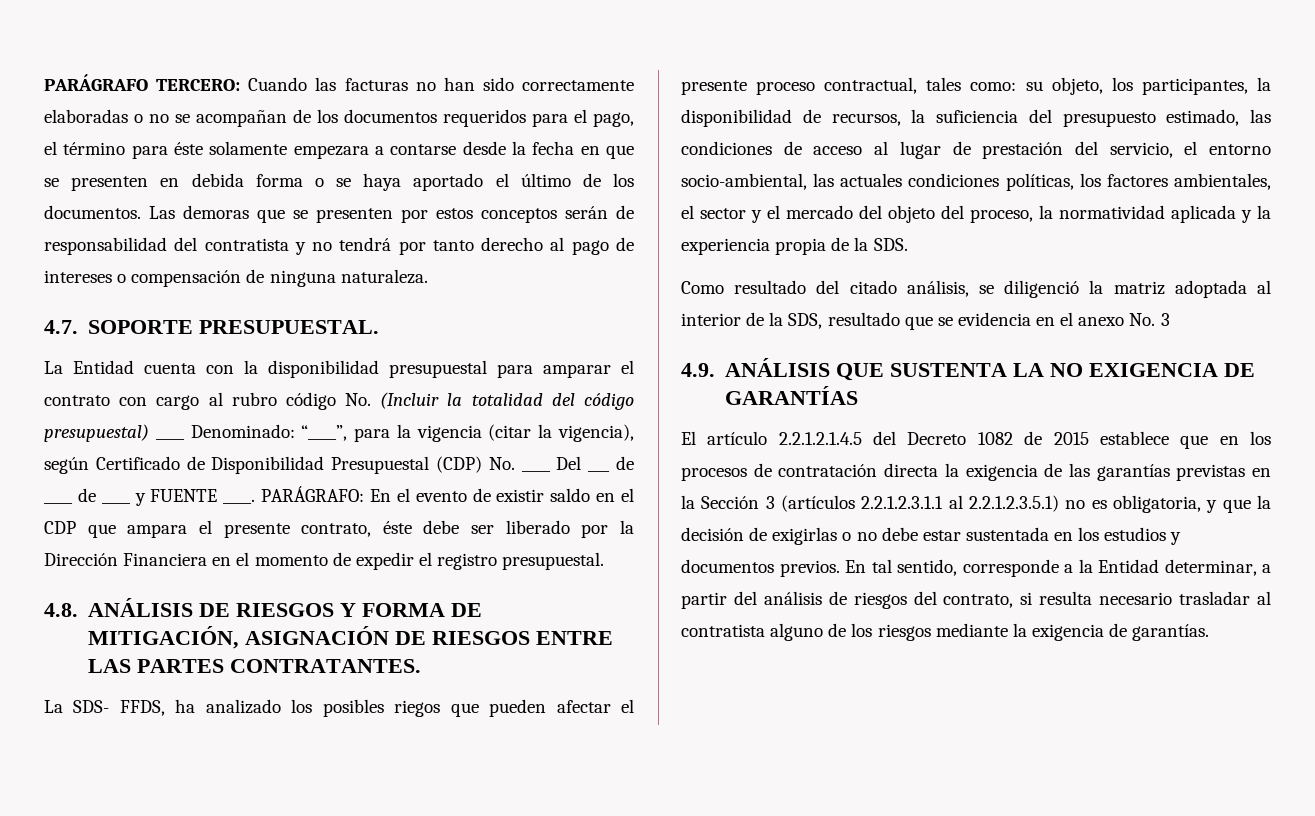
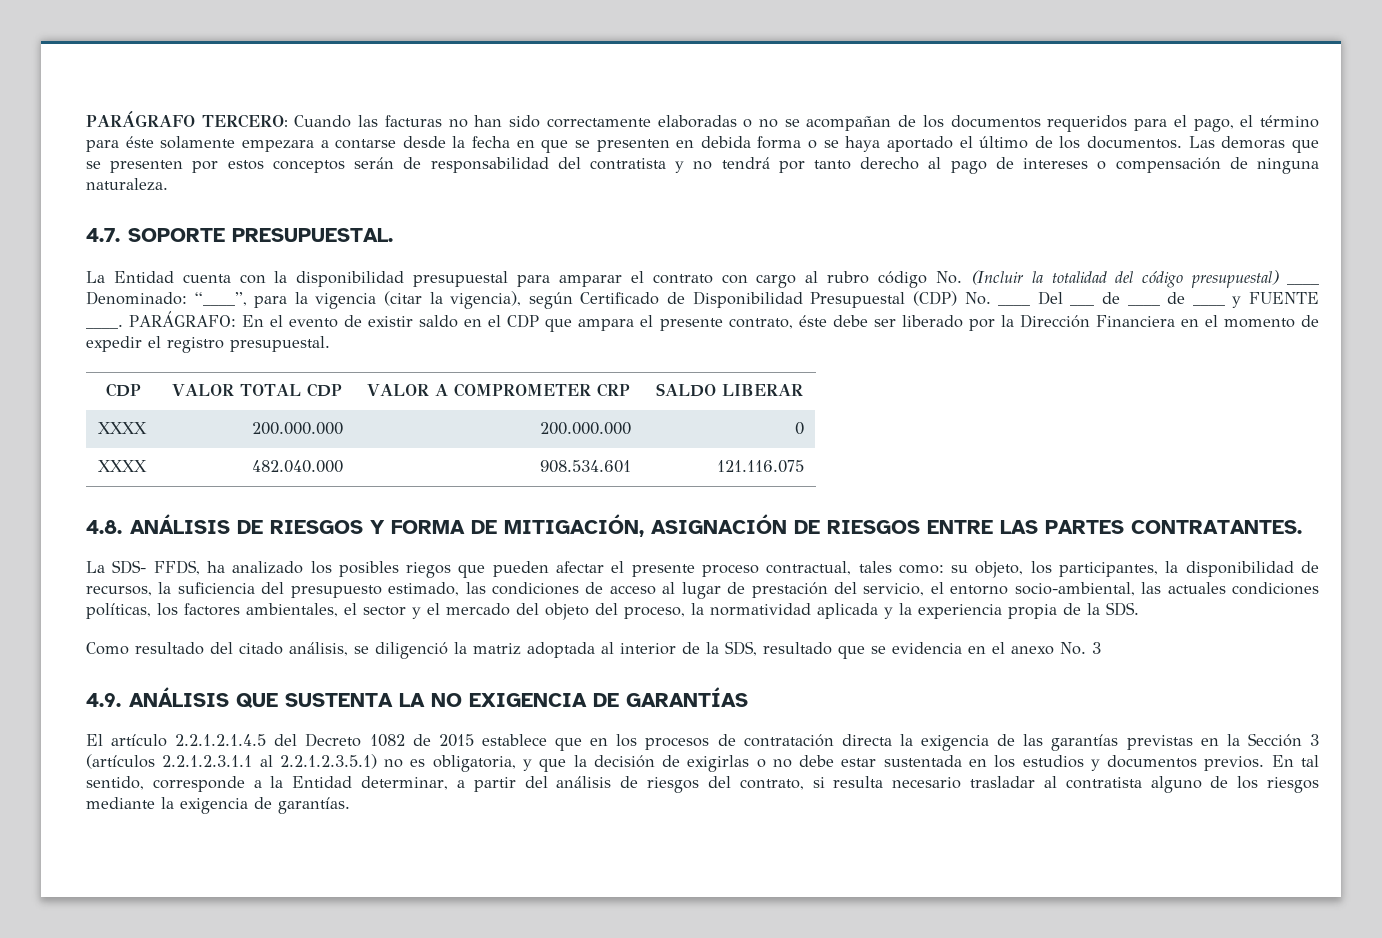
(605, 561) none -> [105,383,141,397] [172,383,342,397] [367,383,630,397] [655,383,803,397] [98,422,148,434] [251,422,343,435] [539,422,631,435] [794,422,804,435] [98,460,148,472] [251,460,343,473] [539,460,631,473] [716,460,804,473] // CDP | VALOR TOTAL CDP | VALOR A COMPROMETER CRP | SALDO LIBERAR // XXXX | 200.000.000 | 200.000.000 | 0 // XXXX | 482.040.000 | 908.534.601 | 121.116.075

